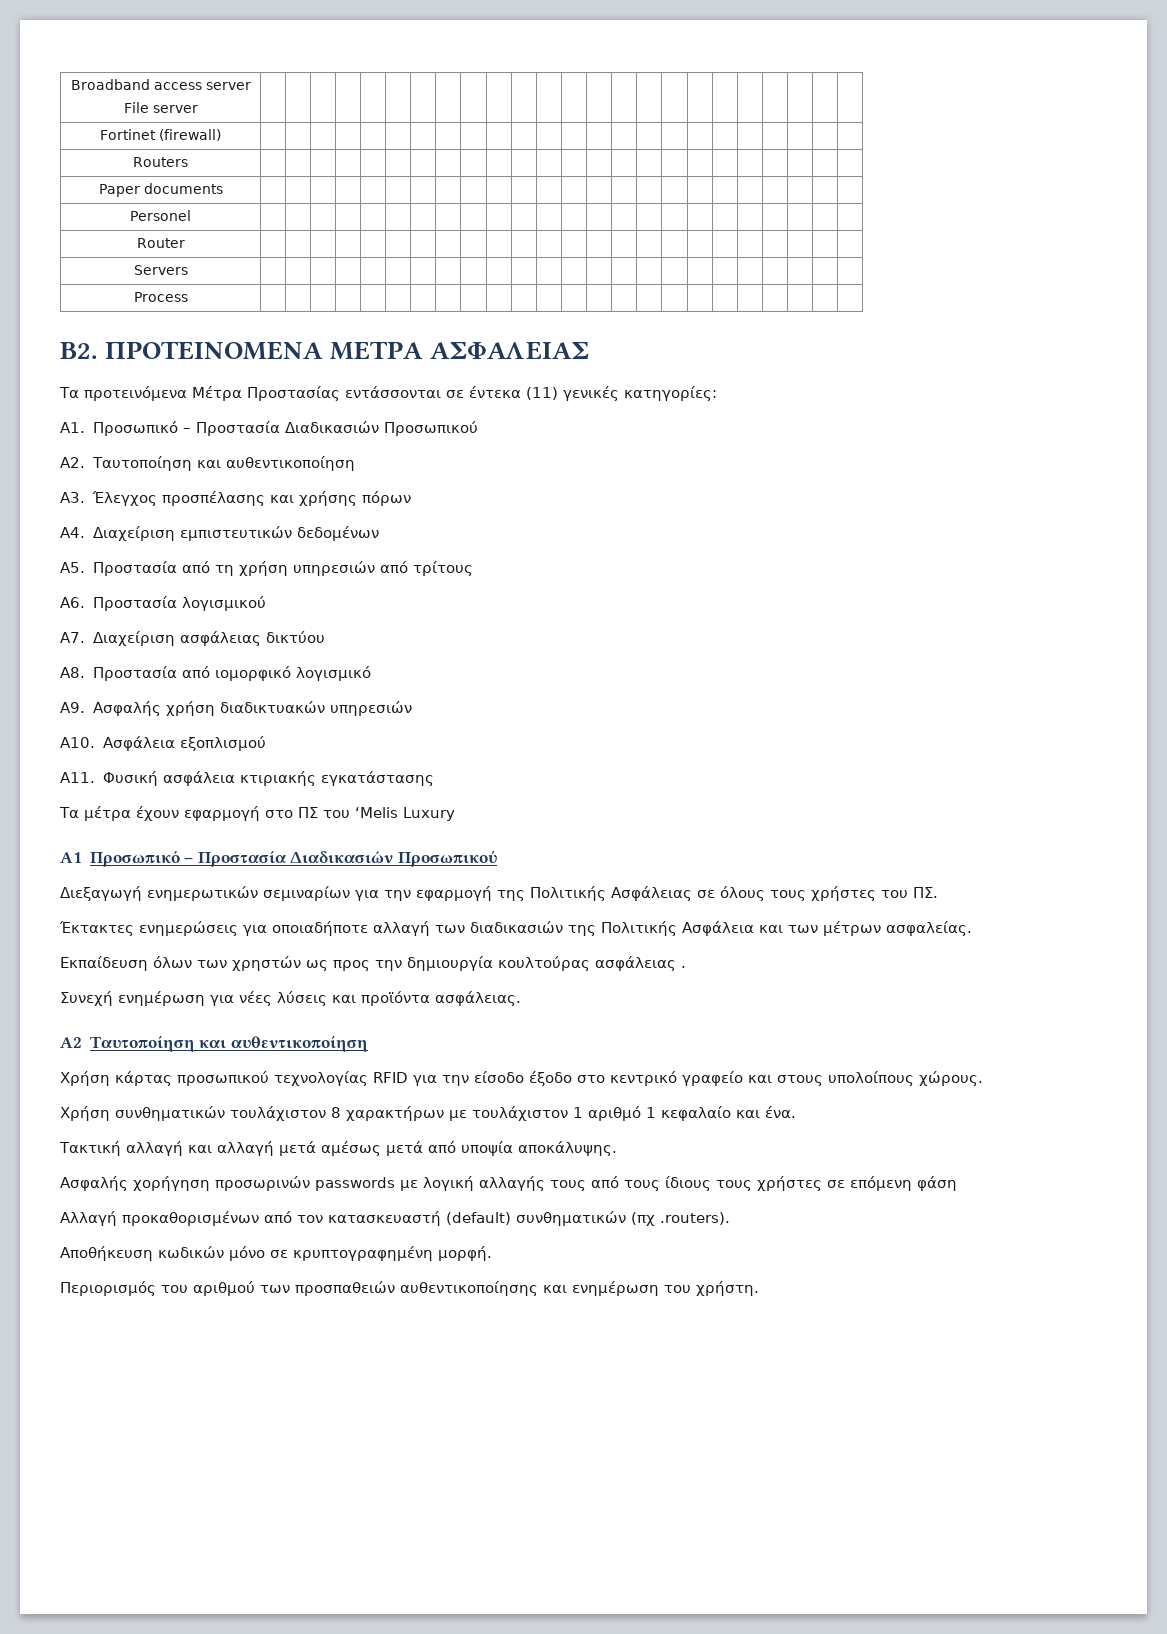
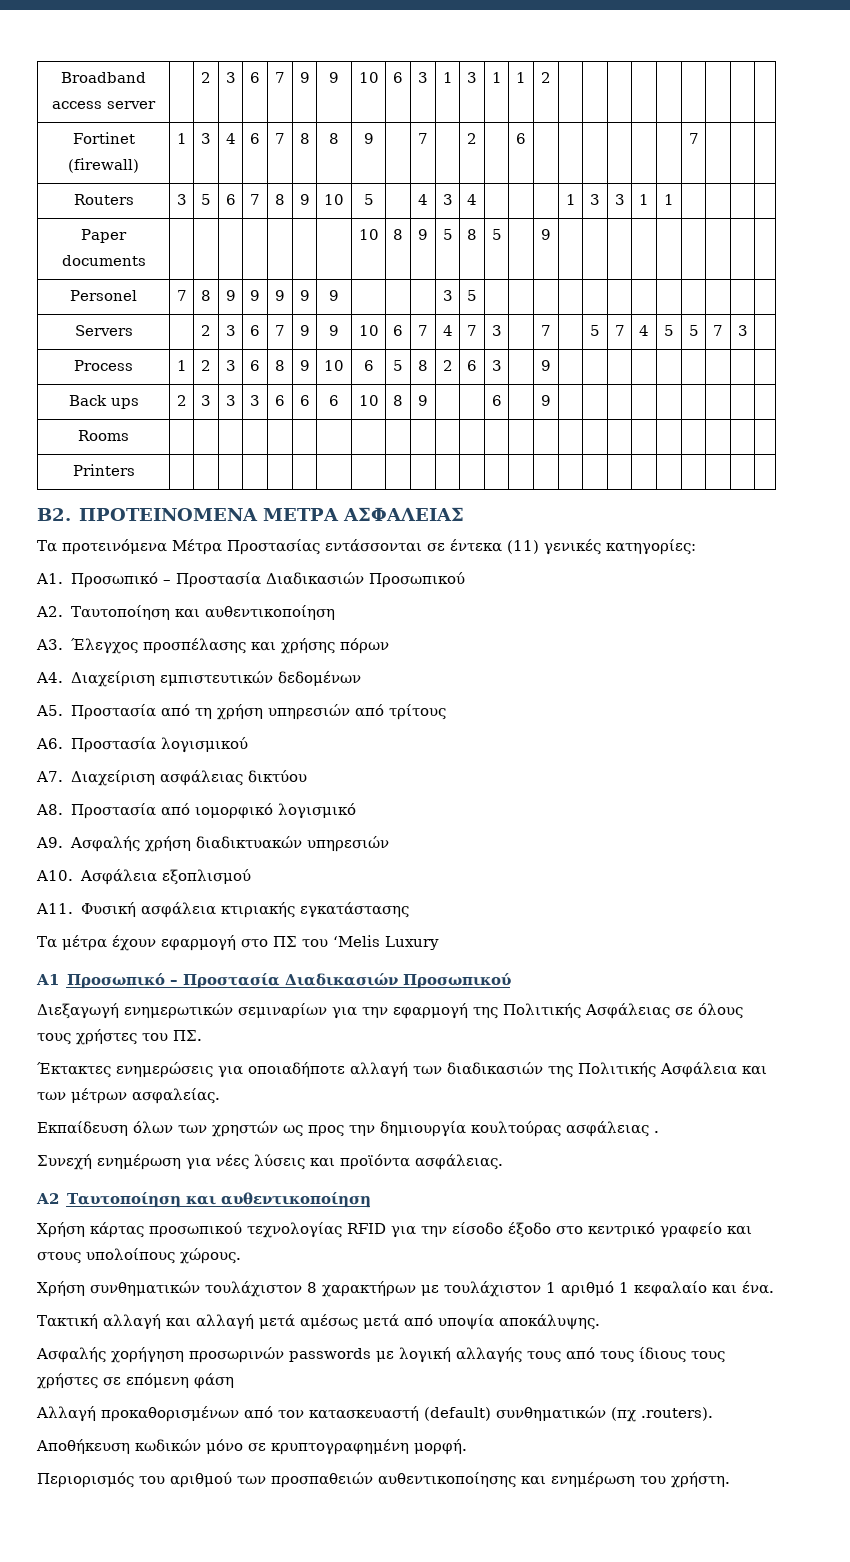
[123,102,198,113] [100,129,221,141] [133,157,188,167] [98,183,223,197] [130,210,191,221] [136,238,185,248] [133,265,188,275] [133,292,188,302] // File server | | | | | | | | | | | | | | | | | | | | | | | | // Fortinet (firewall) | | | | | | | | | | | | | | | | | | | | | | | | // Routers | | | | | | | | | | | | | | | | | | | | | | | | // Paper documents | | | | | | | | | | | | | | | | | | | | | | | | // Personel | | | | | | | | | | | | | | | | | | | | | | | | // Router | | | | | | | | | | | | | | | | | | | | | | | | // Servers | | | | | | | | | | | | | | | | | | | | | | | | // Process -> [201,72,211,83] [225,72,236,83] [250,72,260,83] [275,72,285,83] [299,72,310,83] [329,72,339,83] [358,72,379,83] [393,72,403,83] [418,72,428,83] [442,72,453,83] [467,72,477,83] [491,72,502,83] [516,72,526,83] [541,72,551,83] [72,132,135,144] [68,158,139,173] [176,133,187,144] [201,133,211,144] [225,133,236,144] [250,133,260,144] [275,133,285,144] [299,133,310,144] [329,133,339,144] [363,133,374,144] [418,133,428,144] [467,133,477,144] [516,133,526,144] [688,133,699,144] [73,194,134,205] [176,194,187,205] [201,194,211,205] [225,194,236,205] [250,194,260,205] [275,194,285,205] [299,194,310,205] [324,194,344,205] [363,194,374,205] [418,194,428,205] [442,194,453,205] [467,194,477,205] [565,194,576,205] [590,194,600,205] [614,194,625,205] [639,194,649,205] [664,194,674,205] [81,229,127,243] [61,255,146,266] [358,229,379,240] [393,229,403,240] [418,229,428,240] [442,229,453,240] [467,229,477,240] [491,229,502,240] [541,229,551,240] [70,290,137,301] [176,290,187,301] [201,290,211,301] [225,290,236,301] [250,290,260,301] [275,290,285,301] [299,290,310,301] [329,290,339,301] [442,290,453,301] [467,290,477,301] [74,325,133,336] [201,325,211,336] [225,325,236,336] [250,325,260,336] [275,325,285,336] [299,325,310,336] [329,325,339,336] [358,325,379,336] [393,325,403,336] [418,325,428,336] [442,325,453,336] [467,325,477,336] [491,325,502,336] [541,325,551,336] [590,325,600,336] [614,325,625,336] [639,325,649,336] [664,325,674,336] [688,325,699,336] [713,325,723,336] [737,325,748,336] [74,360,133,371] [176,360,187,371] [201,360,211,371] [225,360,236,371] [250,360,260,371] [275,360,285,371] [299,360,310,371] [324,360,344,371] [363,360,374,371] [393,360,403,371] [418,360,428,371] [442,360,453,371] [467,360,477,371] [491,360,502,371] [541,360,551,371] [68,395,139,409] [176,395,187,406] [201,395,211,406] [225,395,236,406] [250,395,260,406] [275,395,285,406] [299,395,310,406] [329,395,339,406] [358,395,379,406] [393,395,403,406] [418,395,428,406] [491,395,502,406] [541,395,551,406] [78,430,129,441] [72,464,135,476] | | 2 | 3 | 6 | 7 | 9 | 9 | 10 | 6 | 3 | 1 | 3 | 1 | 1 | 2 | | | | | | | | | // Fortinet (firewall) | 1 | 3 | 4 | 6 | 7 | 8 | 8 | 9 | | 7 | | 2 | | 6 | | | | | | | 7 | | | // Routers | 3 | 5 | 6 | 7 | 8 | 9 | 10 | 5 | | 4 | 3 | 4 | | | | 1 | 3 | 3 | 1 | 1 | | | | // Paper documents | | | | | | | | 10 | 8 | 9 | 5 | 8 | 5 | | 9 | | | | | | | | | // Personel | 7 | 8 | 9 | 9 | 9 | 9 | 9 | | | | 3 | 5 | | | | | | | | | | | | // Servers | | 2 | 3 | 6 | 7 | 9 | 9 | 10 | 6 | 7 | 4 | 7 | 3 | | 7 | | 5 | 7 | 4 | 5 | 5 | 7 | 3 | // Process | 1 | 2 | 3 | 6 | 8 | 9 | 10 | 6 | 5 | 8 | 2 | 6 | 3 | | 9 | | | | | | | | | // Back ups | 2 | 3 | 3 | 3 | 6 | 6 | 6 | 10 | 8 | 9 | | | 6 | | 9 | | | | | | | | | // Rooms | | | | | | | | | | | | | | | | | | | | | | | | // Printers

